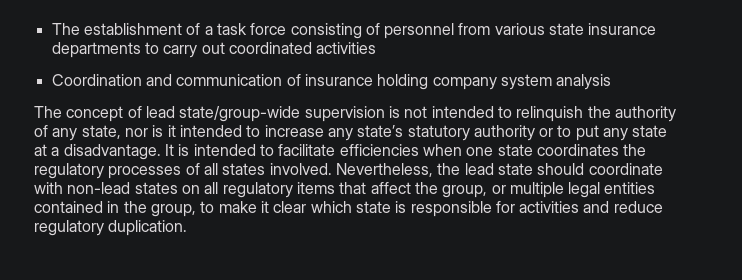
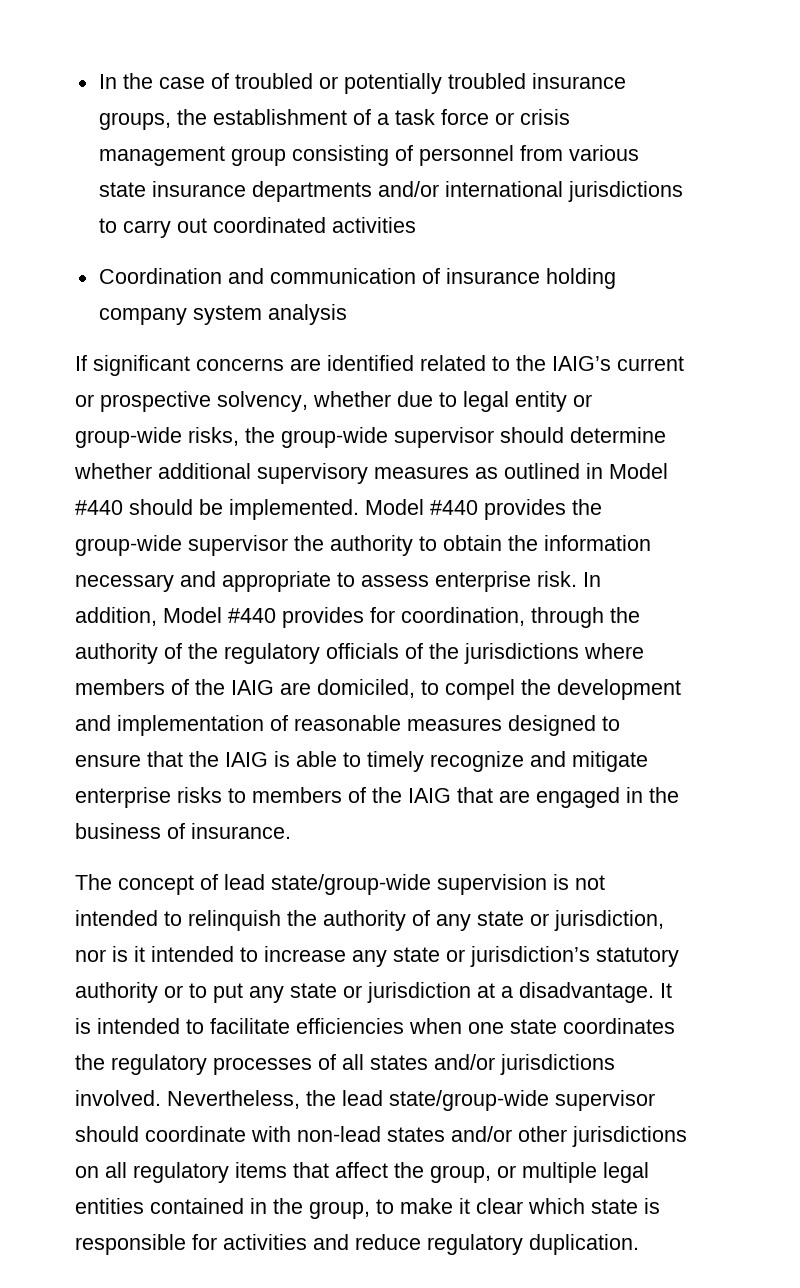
[51,23,80,35] The -> [98,73,626,94] [98,109,207,130] In the case of troubled or potentially troubled insurance groups, the
(287, 29) none -> [494,109,570,125] [98,146,286,166] or crisis management group
(141, 50) none -> [377,181,683,202] and/or international jurisdictions
(612, 82) none -> [75,355,684,376] [75,391,592,412] [75,427,666,448] [74,463,668,484] [75,499,602,520] [75,535,651,556] [75,571,601,592] [75,607,640,628] [75,643,644,664] [75,679,681,700] [75,715,620,736] [75,751,648,772] [75,787,679,808] [75,823,291,839] // If significant concerns are identified related to the IAIG’s current or prospective solvency, whether due to legal entity or group-wide risks, the group-wide supervisor should determine whether additional supervisory measures as outlined in Model #440 should be implemented. Model #440 provides the group-wide supervisor the authority to obtain the information necessary and appropriate to assess enterprise risk. In addition, Model #440 provides for coordination, through the authority of the regulatory officials of the jurisdictions where members of the IAIG are domiciled, to compel the development and implementation of reasonable measures designed to ensure that the IAIG is able to timely recognize and mitigate enterprise risks to members of the IAIG that are engaged in the business of insurance.
[81,125,121,139] state, -> [477,910,664,931] state or jurisdiction,
[357,125,404,137] state’s -> [393,946,590,967] state or jurisdiction’s
(668, 131) none -> [343,982,471,1003] or jurisdiction
(266, 169) none -> [434,1054,615,1075] and/or jurisdictions
[497,163,533,175] state -> [389,1090,655,1111] state/group-wide supervisor
(178, 188) none -> [451,1126,687,1147] and/or other jurisdictions

